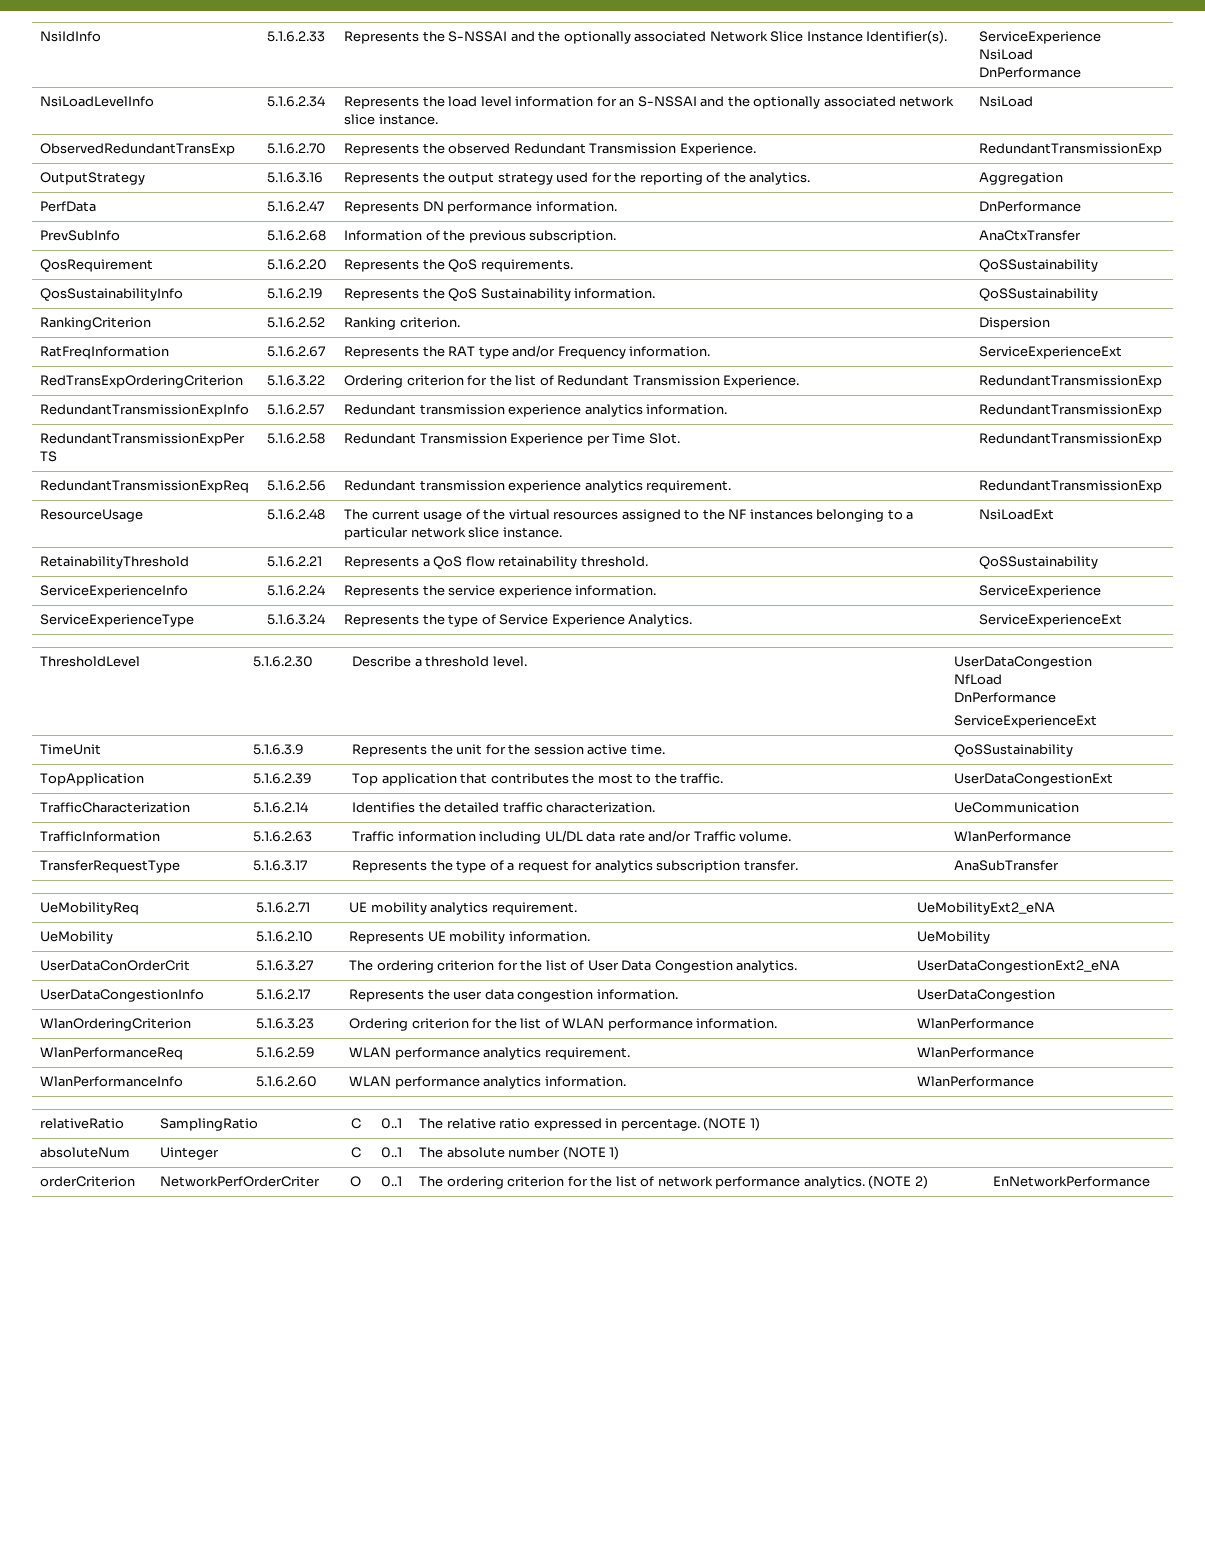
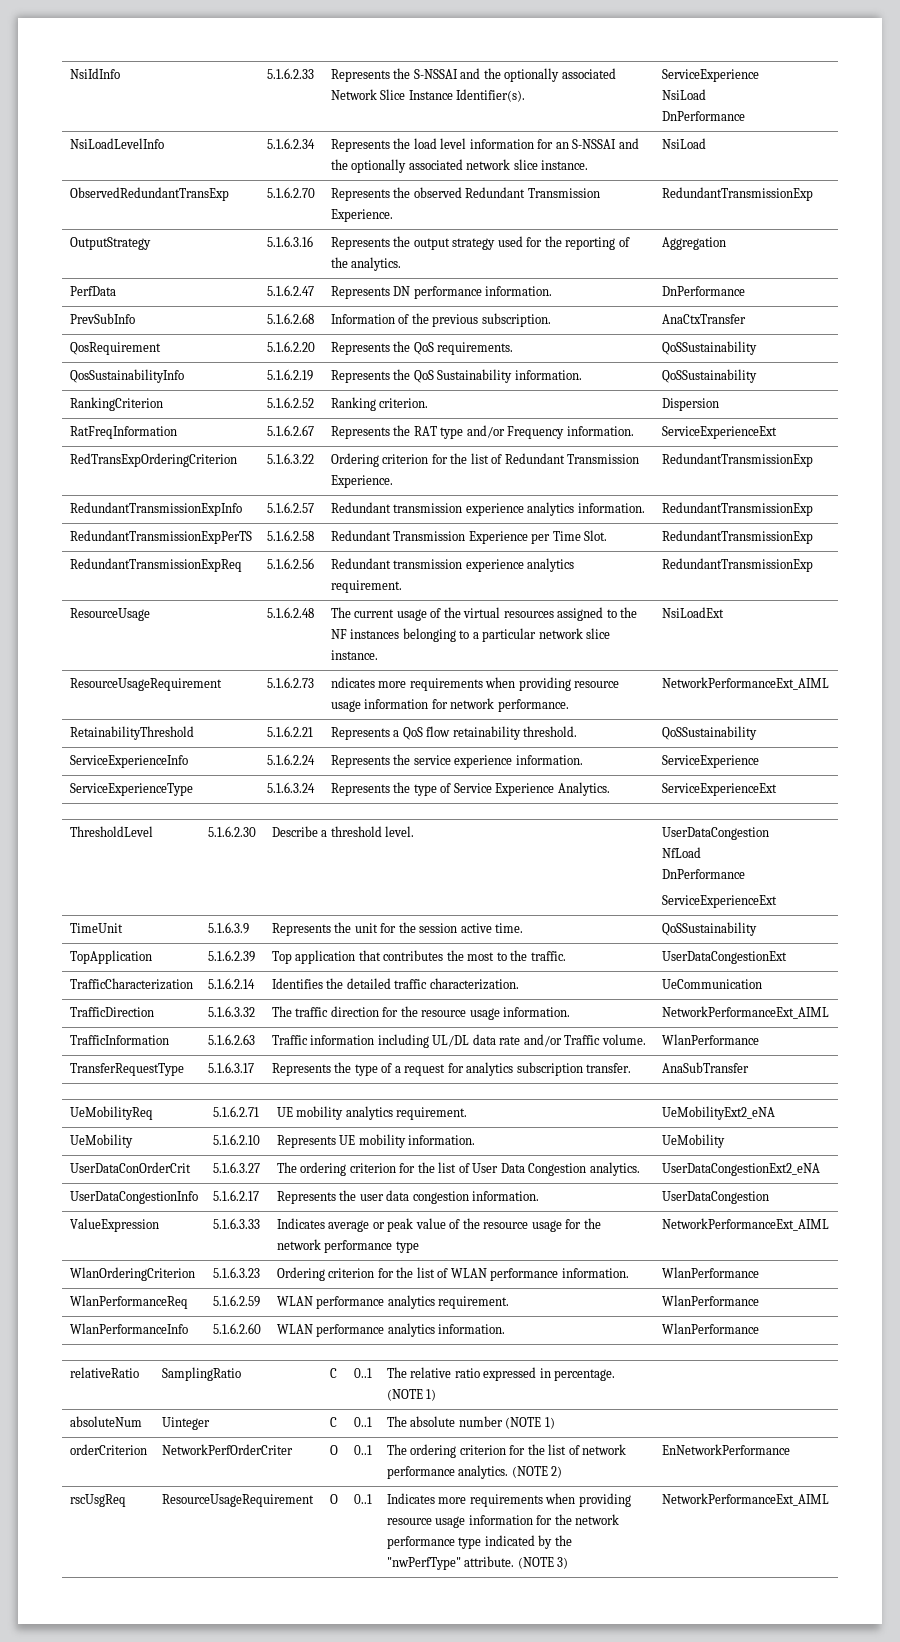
(1055, 514) none -> [69,678,222,691] [266,677,314,688] [330,677,620,691] [330,698,569,712] [661,677,829,690] // ResourceUsageRequirement | 5.1.6.2.73 | ndicates more requirements when providing resource usage information for network performance. | NetworkPerformanceExt_AIML
(1080, 807) none -> [69,1007,154,1017] [207,1006,255,1017] [271,1006,571,1020] [661,1006,829,1019] // TrafficDirection | 5.1.6.3.32 | The traffic direction for the resource usage information. | NetworkPerformanceExt_AIML
(1056, 995) none -> [69,1218,159,1232] [212,1218,260,1229] [276,1218,601,1232] [276,1239,419,1253] [661,1218,829,1231] // ValueExpression | 5.1.6.3.33 | Indicates average or peak value of the resource usage for the network performance type | NetworkPerformanceExt_AIML
(1151, 1181) none -> [69,1494,126,1507] [161,1494,314,1507] [329,1494,338,1504] [353,1494,372,1504] [386,1493,631,1507] [386,1514,620,1528] [386,1535,572,1549] [386,1556,569,1570] [661,1493,829,1506] // rscUsgReq | ResourceUsageRequirement | O | 0..1 | Indicates more requirements when providing resource usage information for the network performance type indicated by the "nwPerfType" attribute. (NOTE 3) | NetworkPerformanceExt_AIML

